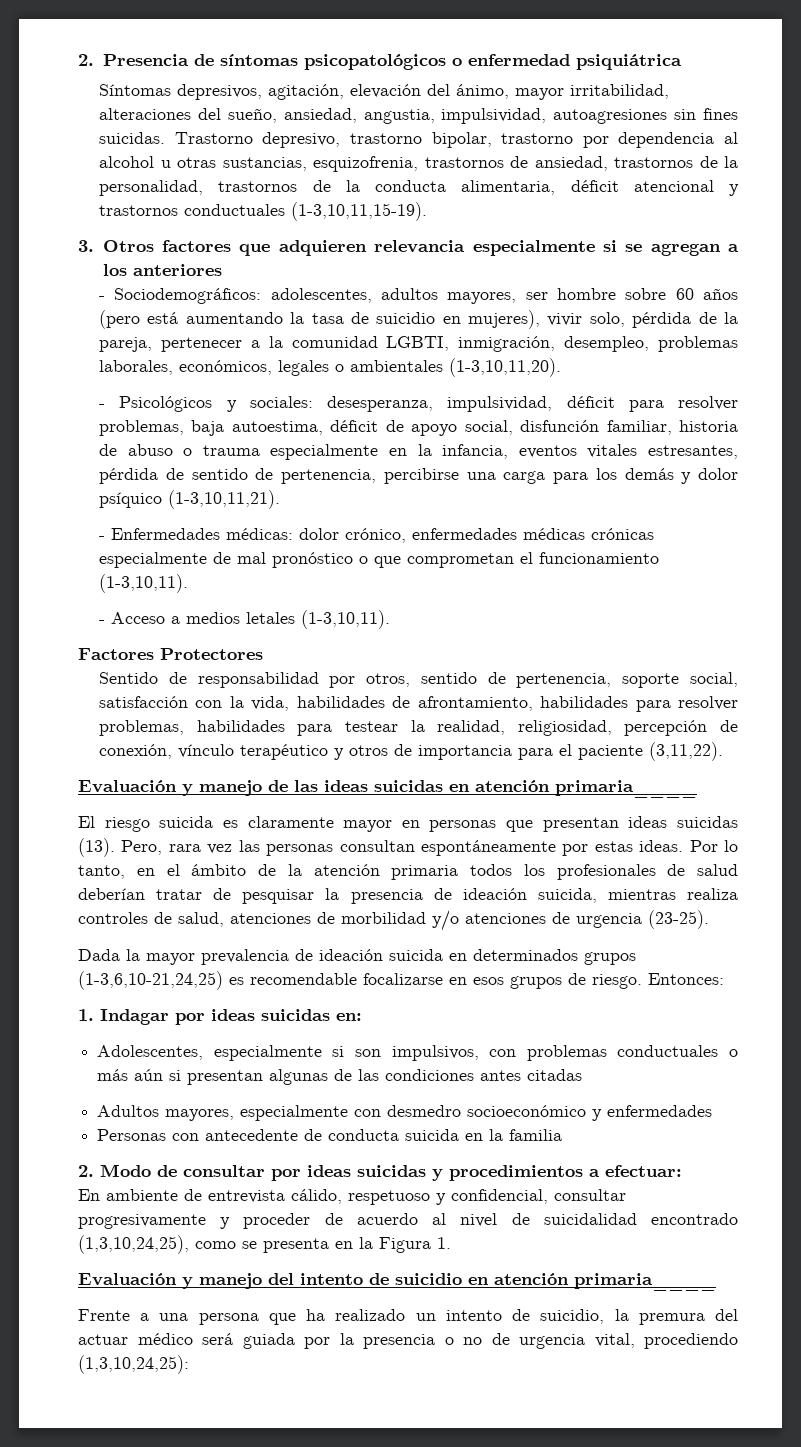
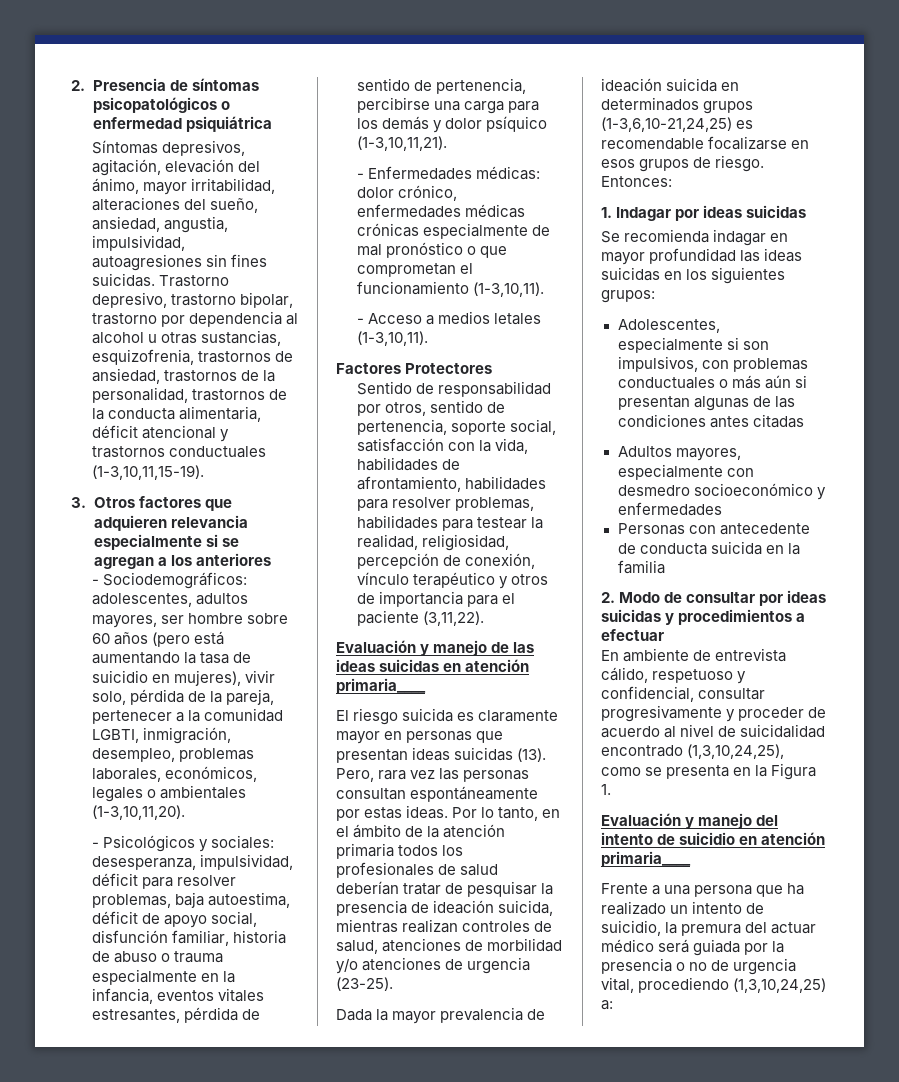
[687,888,739,900] realiza -> [402,919,459,933] realizan
[336,1013,362,1021] en: -> [601,229,789,246] [601,248,803,265] [601,267,786,284] [601,290,655,303] // Se recomienda indagar en mayor profundidad las ideas suicidas en los siguientes grupos:
[605,1165,682,1177] efectuar: -> [601,629,664,641] efectuar
[78,1355,189,1374] (1,3,10,24,25): -> [733,978,827,993] [601,1000,613,1010] (1,3,10,24,25) a:

